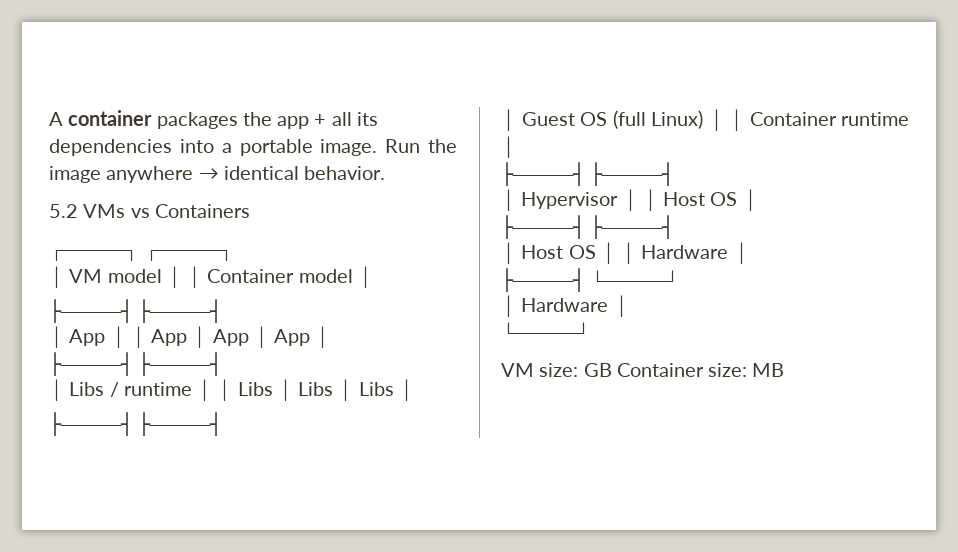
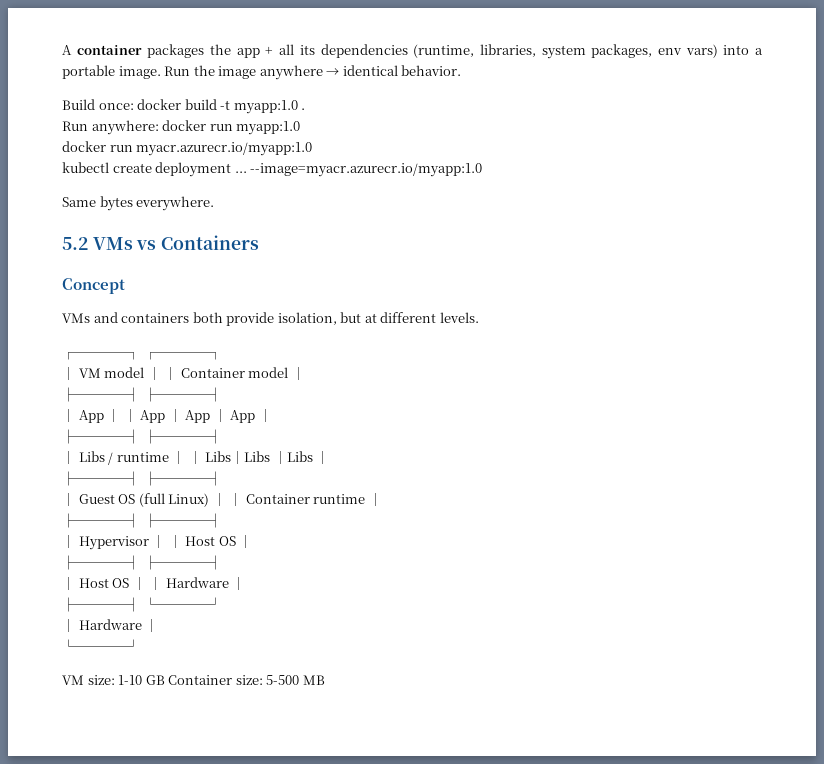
(172, 147) none -> [413,44,718,59] (runtime, libraries, system packages, env vars)
[49,204,250,218] 5.2 VMs vs Containers -> [62,99,306,114] [62,120,301,135] [62,141,313,156] [62,162,483,177] [62,196,215,211] [62,235,260,250] [62,278,125,294] [62,312,479,326] Build once: docker build -t myapp:1.0 . // Run anywhere: docker run myapp:1.0 // docker run myacr.azurecr.io/myapp:1.0 // kubectl create deployment ... --image=myacr.azurecr.io/myapp:1.0 // Same bytes everywhere. // 5.2 VMs vs Containers // Concept // VMs and containers both provide isolation, but at different levels.
[237,379,394,401] Libs │ Libs │ Libs -> [205,451,313,464] Libs│Libs │Libs
(579, 370) none -> [118,675,143,685] 1-10
(748, 370) none -> [266,675,300,685] 5-500

